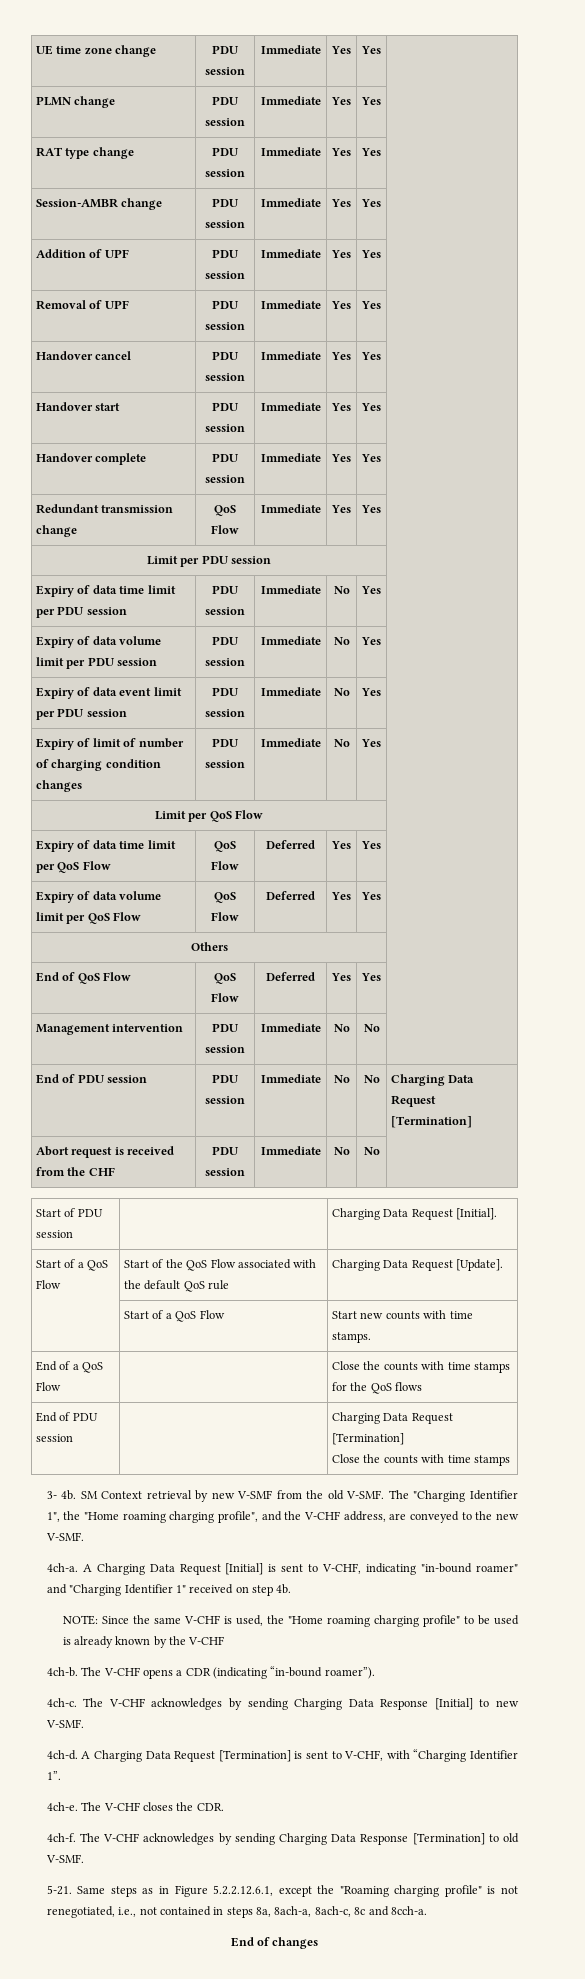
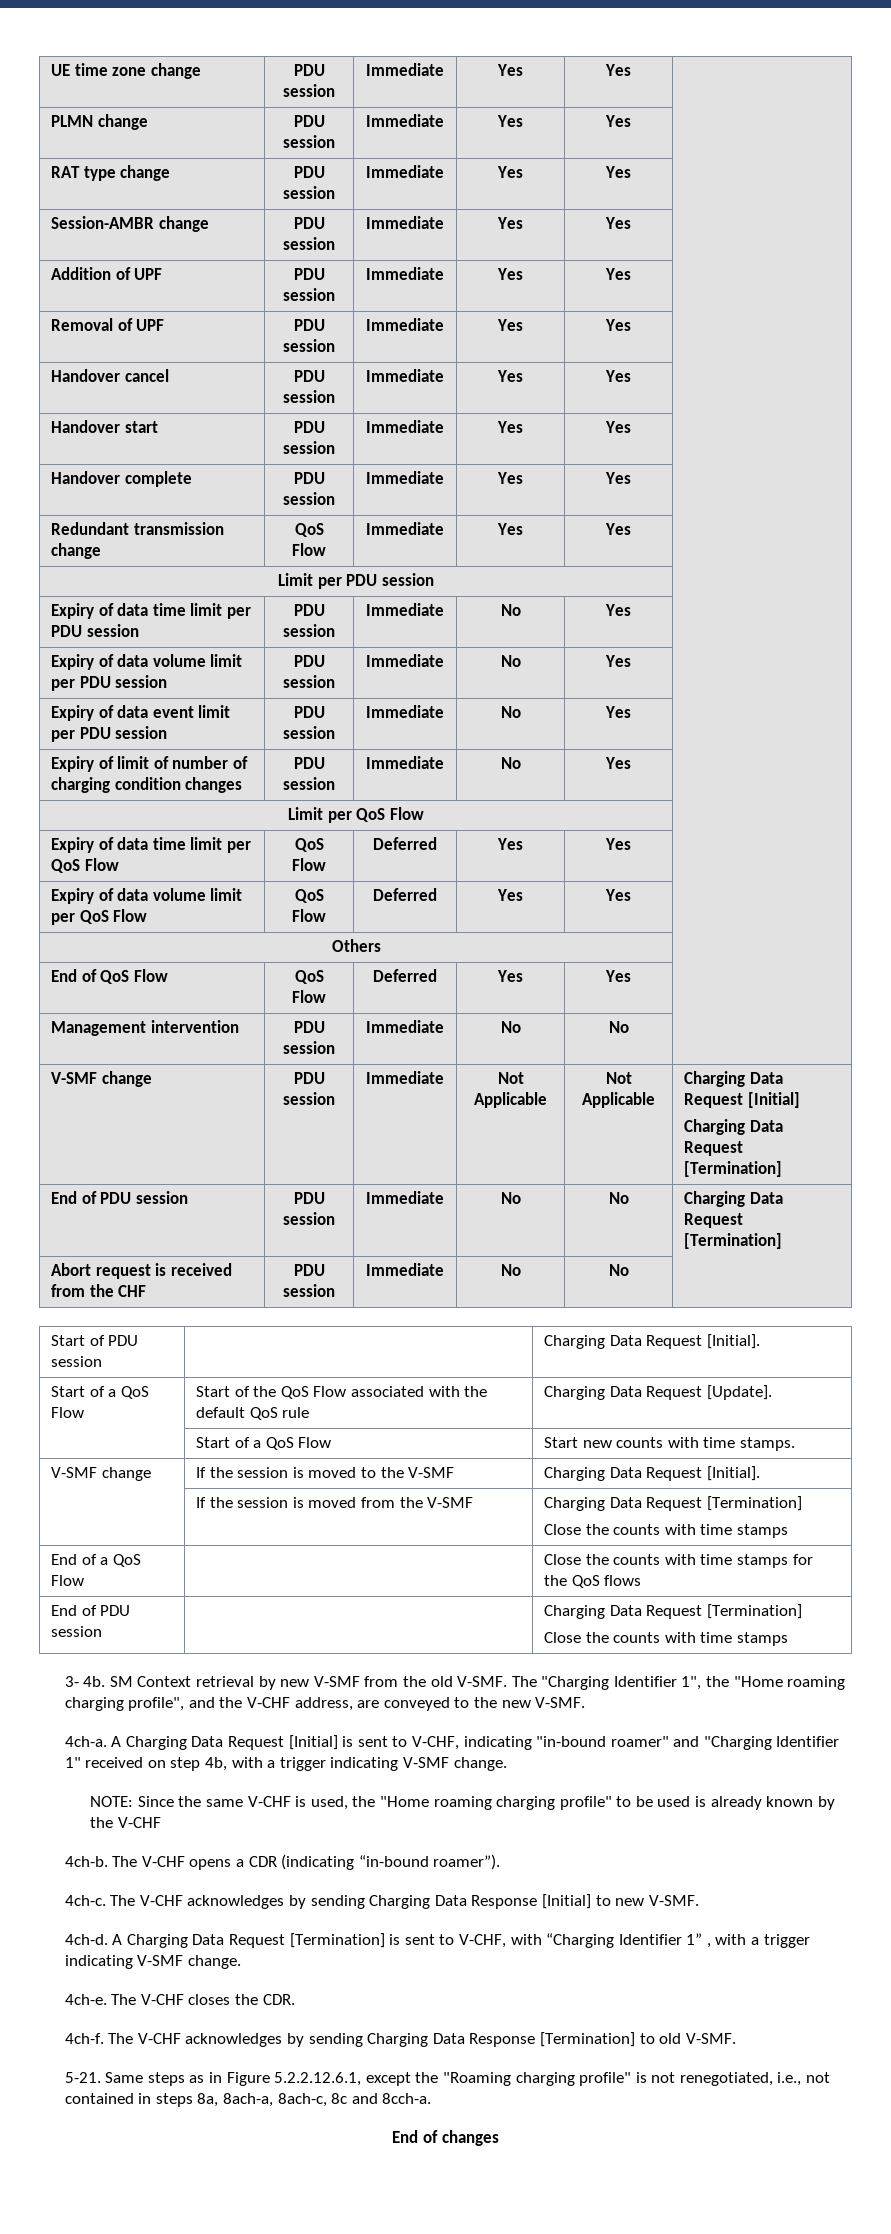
(380, 1028) none -> [50,1071,152,1087] [293,1072,325,1084] [283,1092,335,1105] [366,1071,444,1084] [497,1072,524,1084] [474,1092,547,1108] [605,1072,632,1084] [582,1092,655,1108] [683,1071,783,1087] [683,1092,800,1108] [683,1119,783,1135] [683,1141,743,1156] [683,1161,782,1177] // V-SMF change | PDU session | Immediate | Not Applicable | Not Applicable | Charging Data Request [Initial] // Charging Data Request [Termination]
(372, 1337) none -> [50,1467,151,1481] [195,1467,455,1478] [543,1466,760,1481] [195,1497,474,1508] [543,1496,802,1511] [543,1524,788,1538] // V-SMF change | If the session is moved to the V-SMF | Charging Data Request [Initial]. // | If the session is moved from the V-SMF | Charging Data Request [Termination] // Close the counts with time stamps
[276,1584,292,1594] 4b. -> [204,1757,507,1771] 4b, with a trigger indicating V-SMF change.
[46,1771,61,1780] 1”. -> [686,1933,810,1948] [64,1955,241,1969] 1” , with a trigger indicating V-SMF change.

